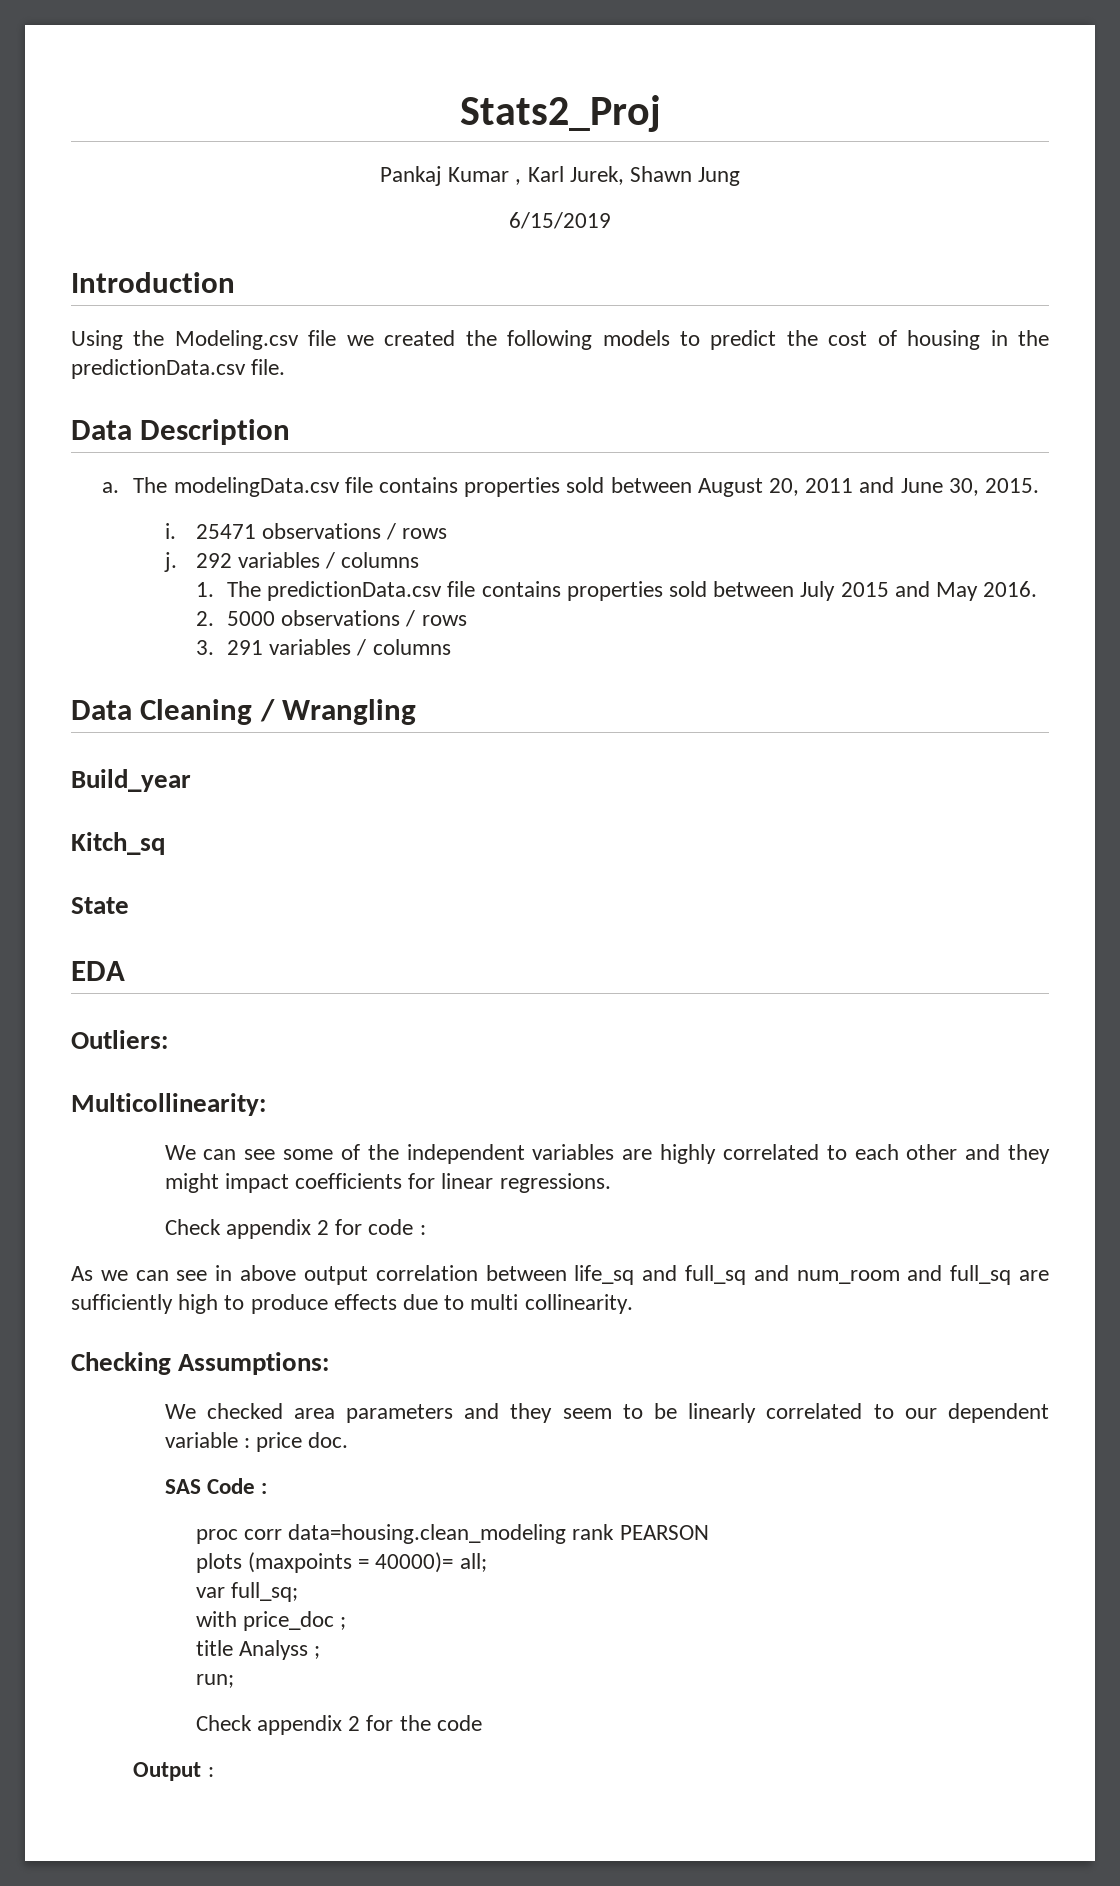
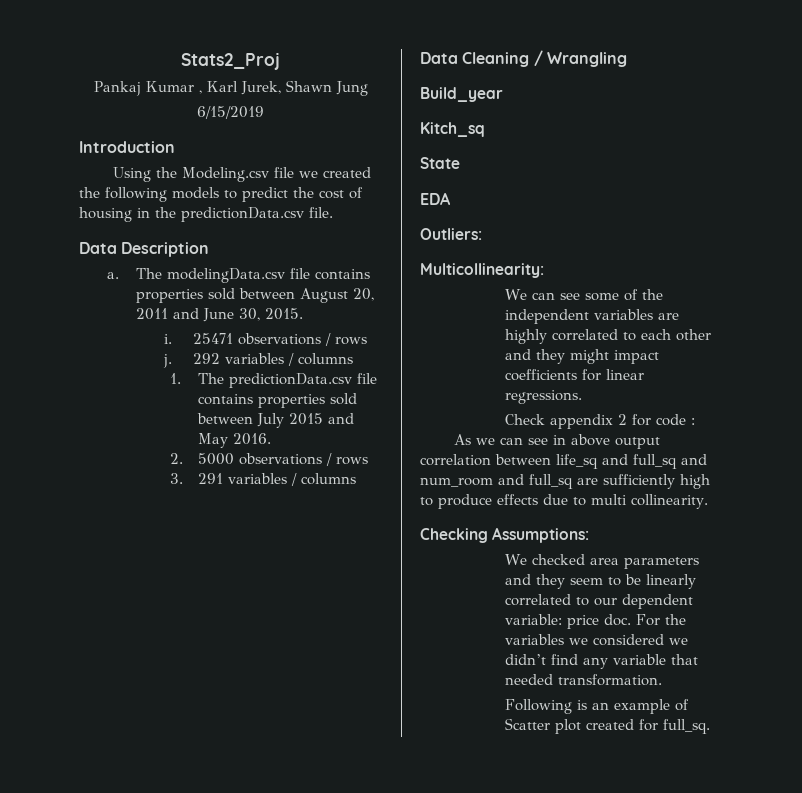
[164,1432,250,1448] variable : -> [505,614,563,625] variable:
[164,1478,267,1494] [195,1524,709,1544] [195,1552,487,1573] [195,1582,298,1602] [195,1611,347,1631] [195,1640,321,1660] [195,1674,234,1688] [195,1715,482,1735] [133,1762,214,1781] // SAS Code : // proc corr data=housing.clean_modeling rank PEARSON // plots (maxpoints = 40000)= all; // var full_sq; // with price_doc ; // title Analyss ; // run; // Check appendix 2 for the code // Output : -> [636,614,687,626] [505,634,689,646] [505,654,699,669] [505,674,663,686] [505,699,690,714] [505,718,711,734] For the variables we considered we didn’t find any variable that needed transformation. // Following is an example of Scatter plot created for full_sq.

